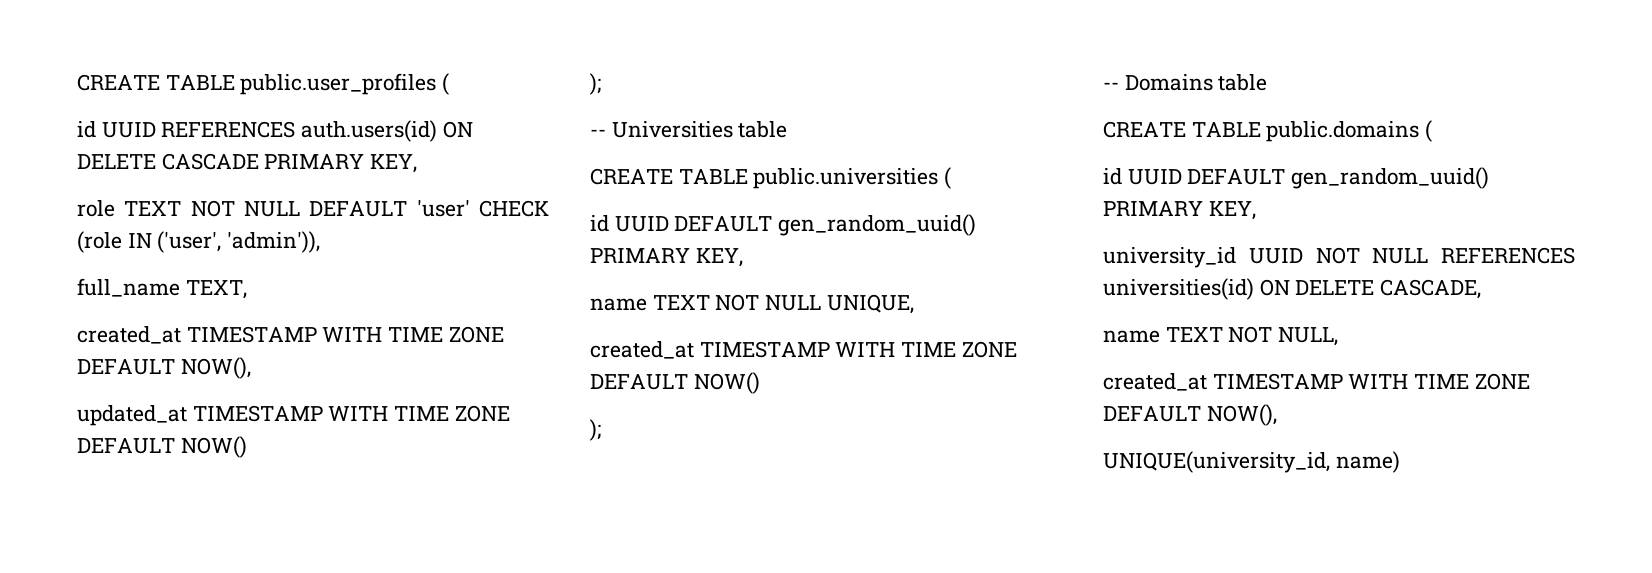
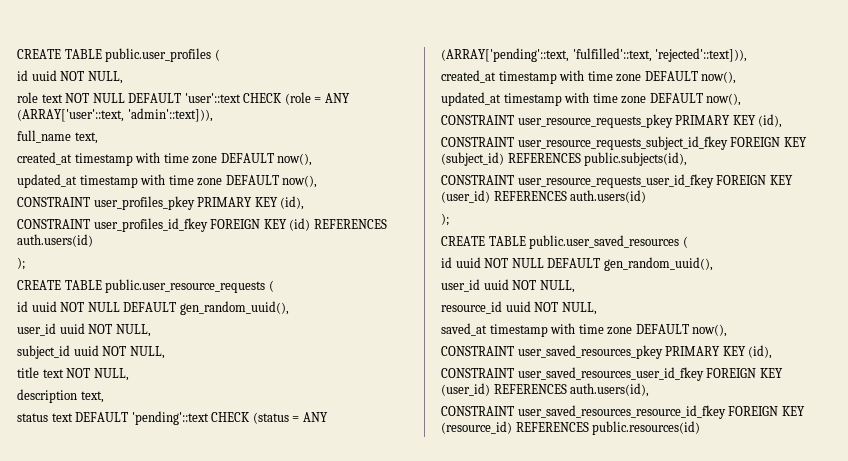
[101,120,473,142] [77,153,418,173] UUID REFERENCES auth.users(id) ON DELETE CASCADE PRIMARY KEY, -> [31,70,123,84] uuid NOT NULL,
[124,200,470,217] TEXT NOT NULL DEFAULT 'user' -> [41,93,241,103] text NOT NULL DEFAULT 'user'::text
[127,231,321,253] IN ('user', 'admin')), -> [314,93,350,103] [17,108,213,122] = ANY (ARRAY['user'::text, 'admin'::text])),
[185,280,247,299] [77,326,504,344] [77,357,251,379] [77,405,510,426] [77,436,247,458] [590,73,601,95] [590,121,788,138] [590,167,952,189] [590,214,977,236] [590,248,743,267] [590,294,914,314] [590,341,1017,359] [590,372,760,394] [590,419,601,441] [1103,74,1268,91] [1103,120,1433,142] [1103,167,1490,189] [1103,201,1256,220] [1103,247,1575,268] [1103,278,1482,300] [1103,326,1339,346] [1103,373,1530,391] [1103,404,1277,426] [1103,451,1400,473] TEXT, // created_at TIMESTAMP WITH TIME ZONE DEFAULT NOW(), // updated_at TIMESTAMP WITH TIME ZONE DEFAULT NOW() // ); // -- Universities table // CREATE TABLE public.universities ( // id UUID DEFAULT gen_random_uuid() PRIMARY KEY, // name TEXT NOT NULL UNIQUE, // created_at TIMESTAMP WITH TIME ZONE DEFAULT NOW() // ); // -- Domains table // CREATE TABLE public.domains ( // id UUID DEFAULT gen_random_uuid() PRIMARY KEY, // university_id UUID NOT NULL REFERENCES universities(id) ON DELETE CASCADE, // name TEXT NOT NULL, // created_at TIMESTAMP WITH TIME ZONE DEFAULT NOW(), // UNIQUE(university_id, name) -> [74,132,98,144] [17,152,313,166] [17,174,318,188] [17,196,305,210] [17,218,387,232] [17,234,93,247] [17,257,25,270] [17,279,274,293] [17,301,289,315] [17,323,151,337] [17,345,165,359] [17,367,129,381] [17,389,104,403] [17,411,328,425] [441,48,748,62] [441,70,737,84] [441,92,742,106] [441,114,783,128] [441,136,807,150] [441,152,688,166] [441,174,793,188] [441,190,647,203] [441,213,449,226] [441,235,688,249] [441,257,713,271] [441,279,575,293] [441,301,597,315] [441,323,728,337] [441,345,773,359] [441,367,783,381] [441,383,650,397] [441,405,805,419] [441,421,701,435] text, // created_at timestamp with time zone DEFAULT now(), // updated_at timestamp with time zone DEFAULT now(), // CONSTRAINT user_profiles_pkey PRIMARY KEY (id), // CONSTRAINT user_profiles_id_fkey FOREIGN KEY (id) REFERENCES auth.users(id) // ); // CREATE TABLE public.user_resource_requests ( // id uuid NOT NULL DEFAULT gen_random_uuid(), // user_id uuid NOT NULL, // subject_id uuid NOT NULL, // title text NOT NULL, // description text, // status text DEFAULT 'pending'::text CHECK (status = ANY (ARRAY['pending'::text, 'fulfilled'::text, 'rejected'::text])), // created_at timestamp with time zone DEFAULT now(), // updated_at timestamp with time zone DEFAULT now(), // CONSTRAINT user_resource_requests_pkey PRIMARY KEY (id), // CONSTRAINT user_resource_requests_subject_id_fkey FOREIGN KEY (subject_id) REFERENCES public.subjects(id), // CONSTRAINT user_resource_requests_user_id_fkey FOREIGN KEY (user_id) REFERENCES auth.users(id) // ); // CREATE TABLE public.user_saved_resources ( // id uuid NOT NULL DEFAULT gen_random_uuid(), // user_id uuid NOT NULL, // resource_id uuid NOT NULL, // saved_at timestamp with time zone DEFAULT now(), // CONSTRAINT user_saved_resources_pkey PRIMARY KEY (id), // CONSTRAINT user_saved_resources_user_id_fkey FOREIGN KEY (user_id) REFERENCES auth.users(id), // CONSTRAINT user_saved_resources_resource_id_fkey FOREIGN KEY (resource_id) REFERENCES public.resources(id)

